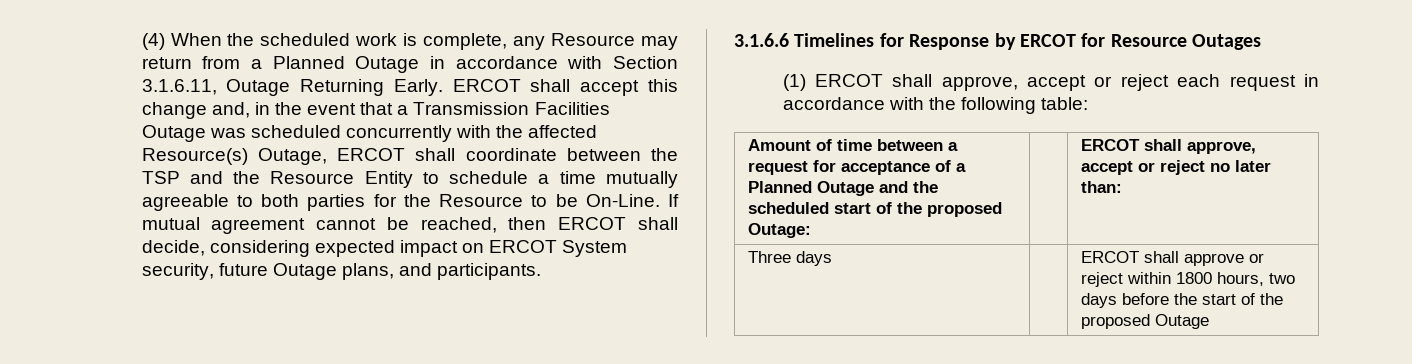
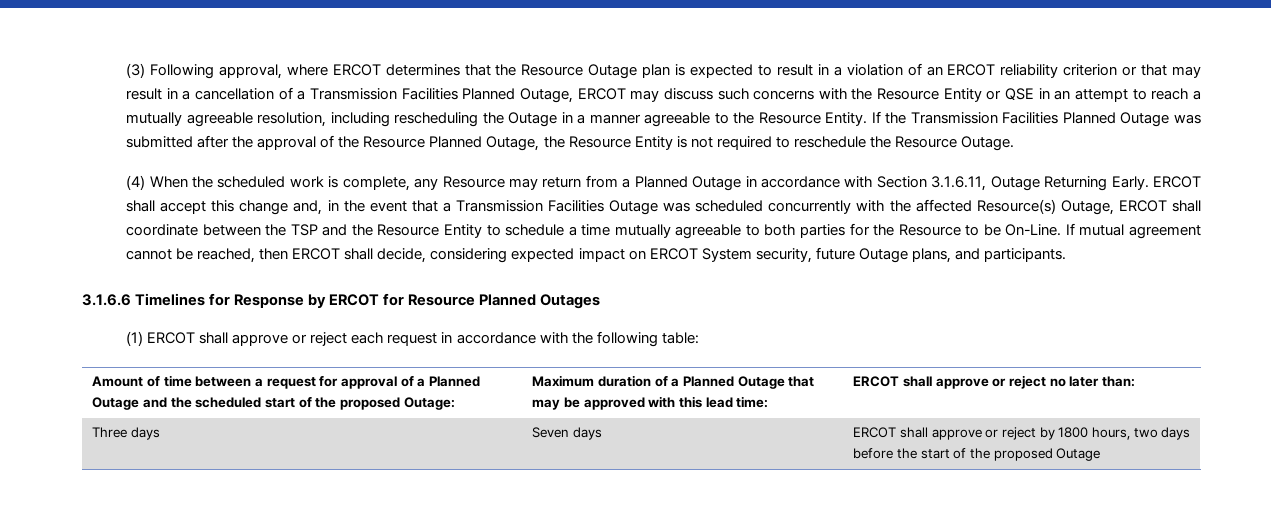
(141, 41) none -> [126,63,1201,79] [126,87,1201,103] [126,111,1201,127] [126,135,1015,151] (3) Following approval, where ERCOT determines that the Resource Outage plan is expected to result in a violation of an ERCOT reliability criterion or that may result in a cancellation of a Transmission Facilities Planned Outage, ERCOT may discuss such concerns with the Resource Entity or QSE in an attempt to reach a mutually agreeable resolution, including rescheduling the Outage in a manner agreeable to the Resource Entity. If the Transmission Facilities Planned Outage was submitted after the approval of the Resource Planned Outage, the Resource Entity is not required to reschedule the Resource Outage. //
(1187, 40) none -> [479,294,537,306] Planned
[941,75,1087,91] approve, accept -> [232,334,289,346] approve
[841,161,931,175] acceptance -> [340,376,397,389] approval
[1081,139,1257,154] [1081,161,1134,175] | ERCOT shall approve, accept -> [532,375,815,389] [532,396,769,410] [853,376,989,389] Maximum duration of a Planned Outage that may be approved with this lead time: | ERCOT shall approve
[1081,251,1265,266] [1081,272,1172,287] | ERCOT shall approve or reject within -> [532,427,603,440] [853,427,1055,440] Seven days | ERCOT shall approve or reject by

